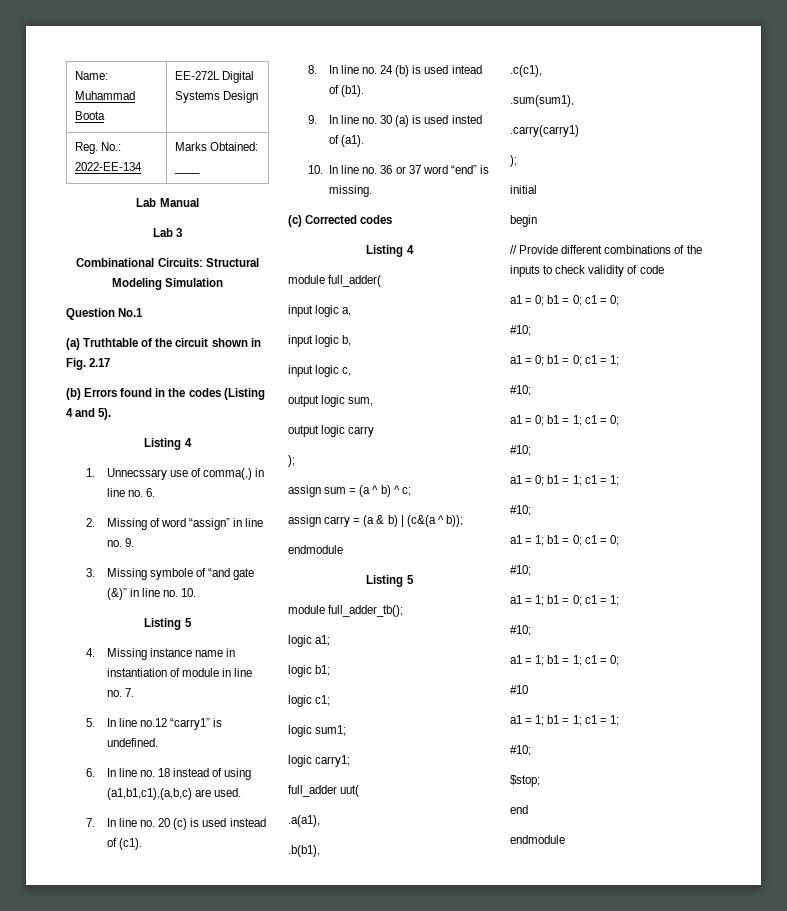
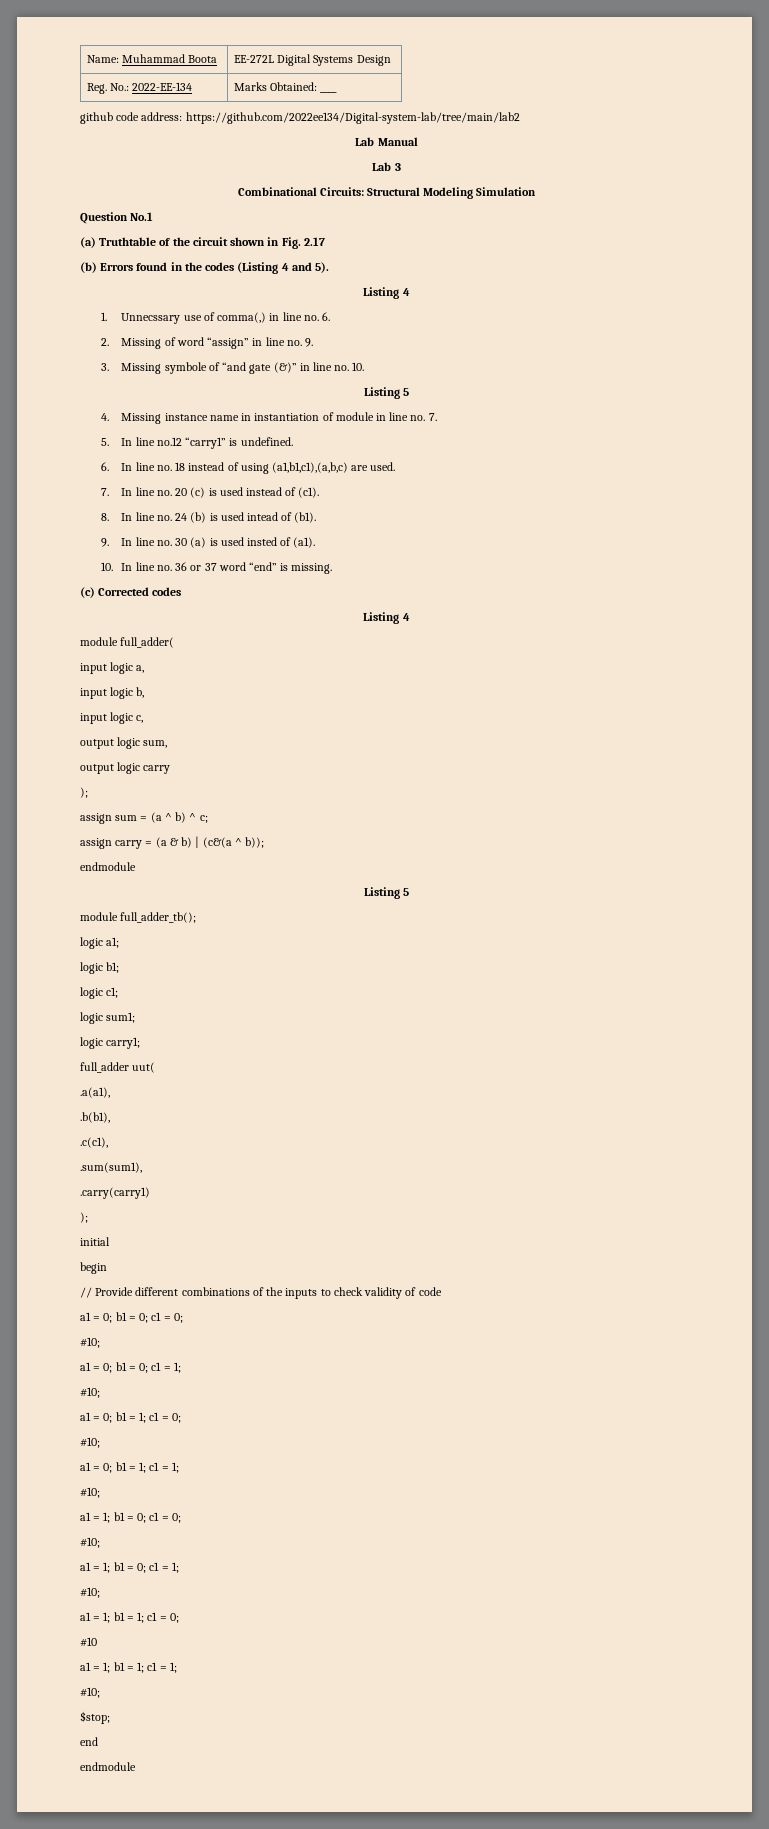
(200, 172) none -> [80,112,520,124] // github code address: https://github.com/2022ee134/Digital-system-lab/tree/main/lab2

